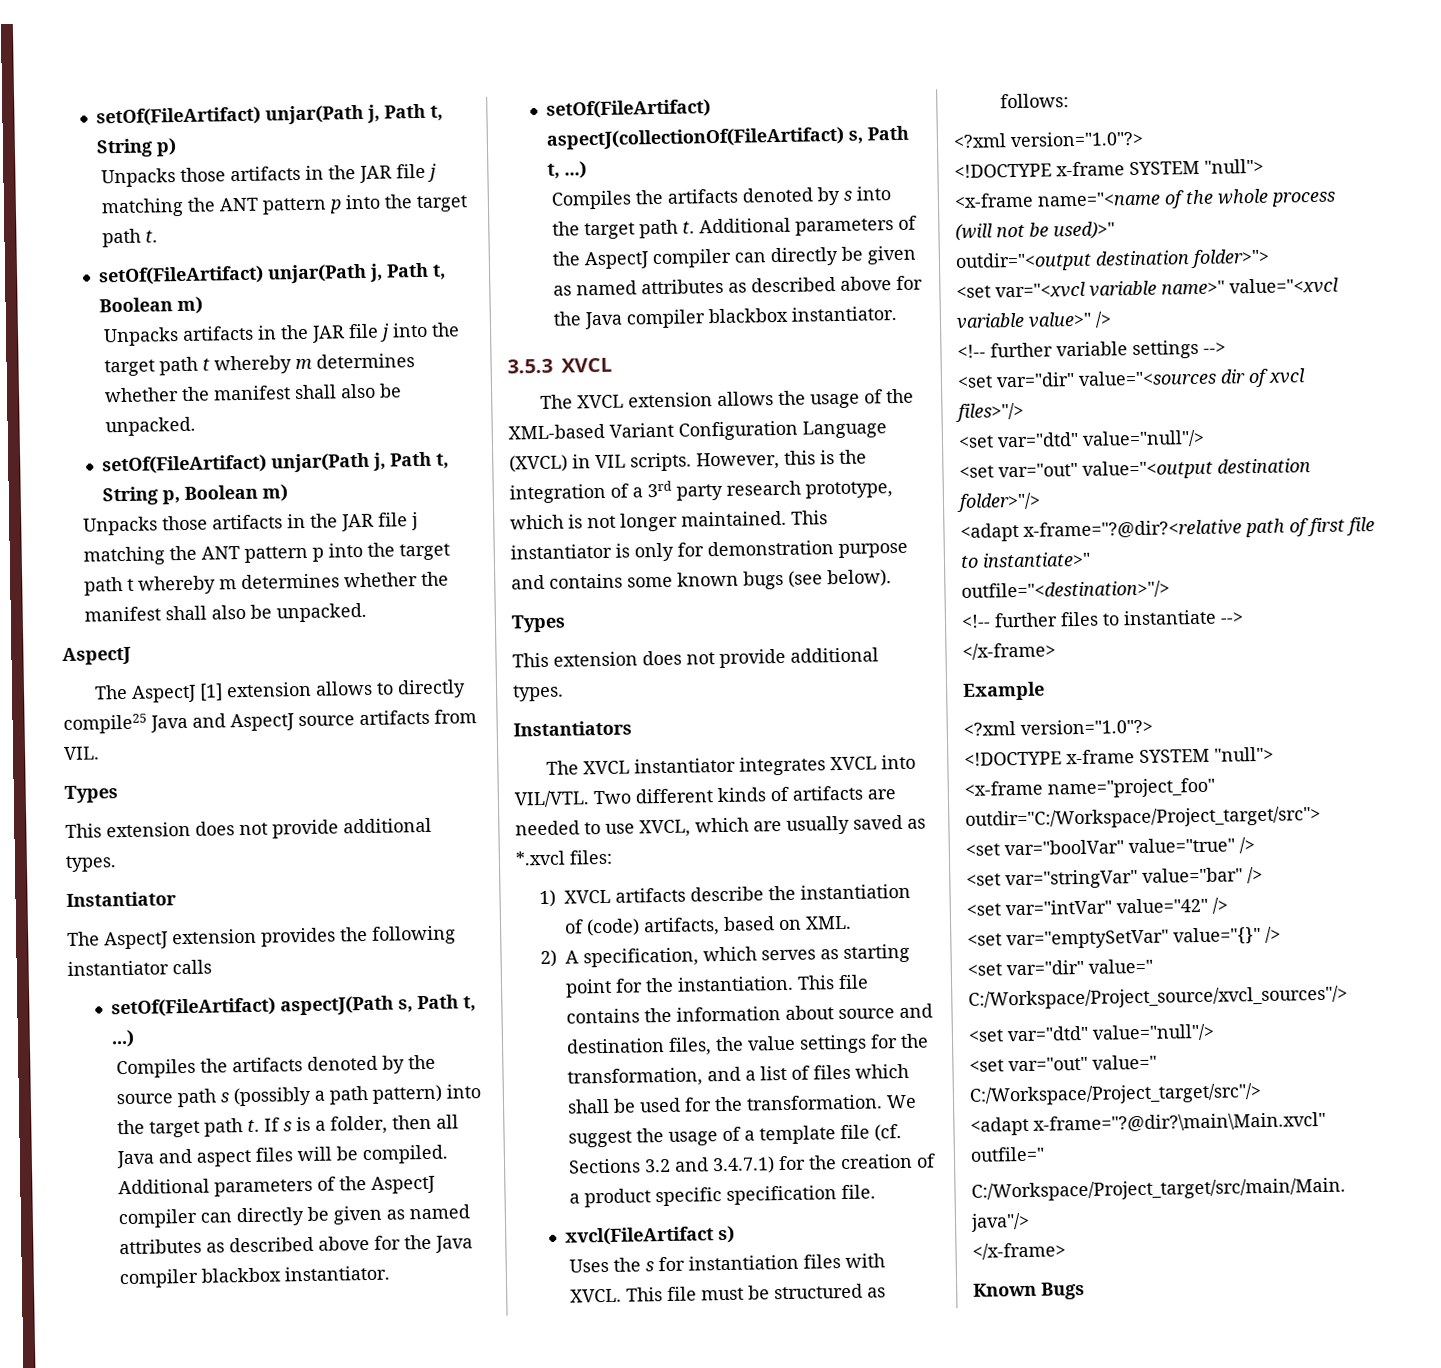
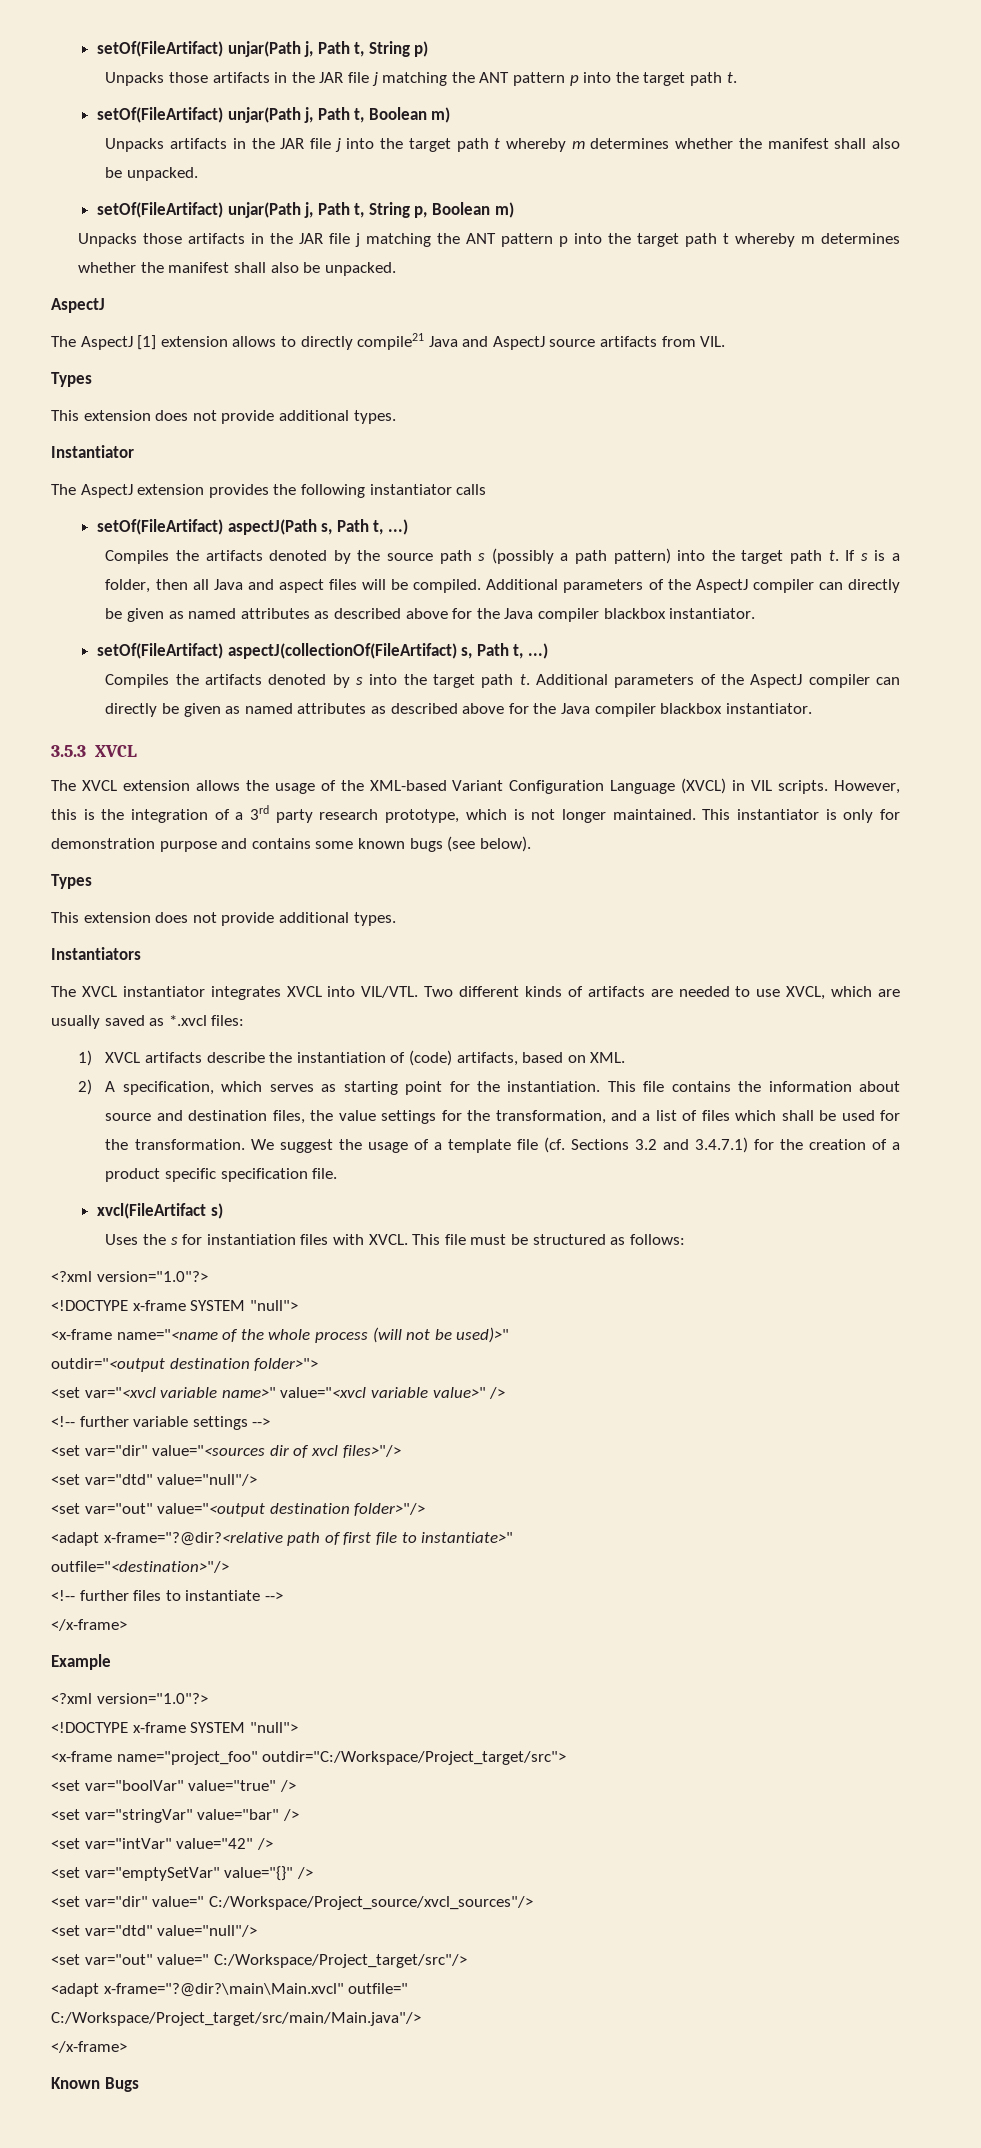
[63,713,147,735] compile25 -> [357,333,425,350] compile21

